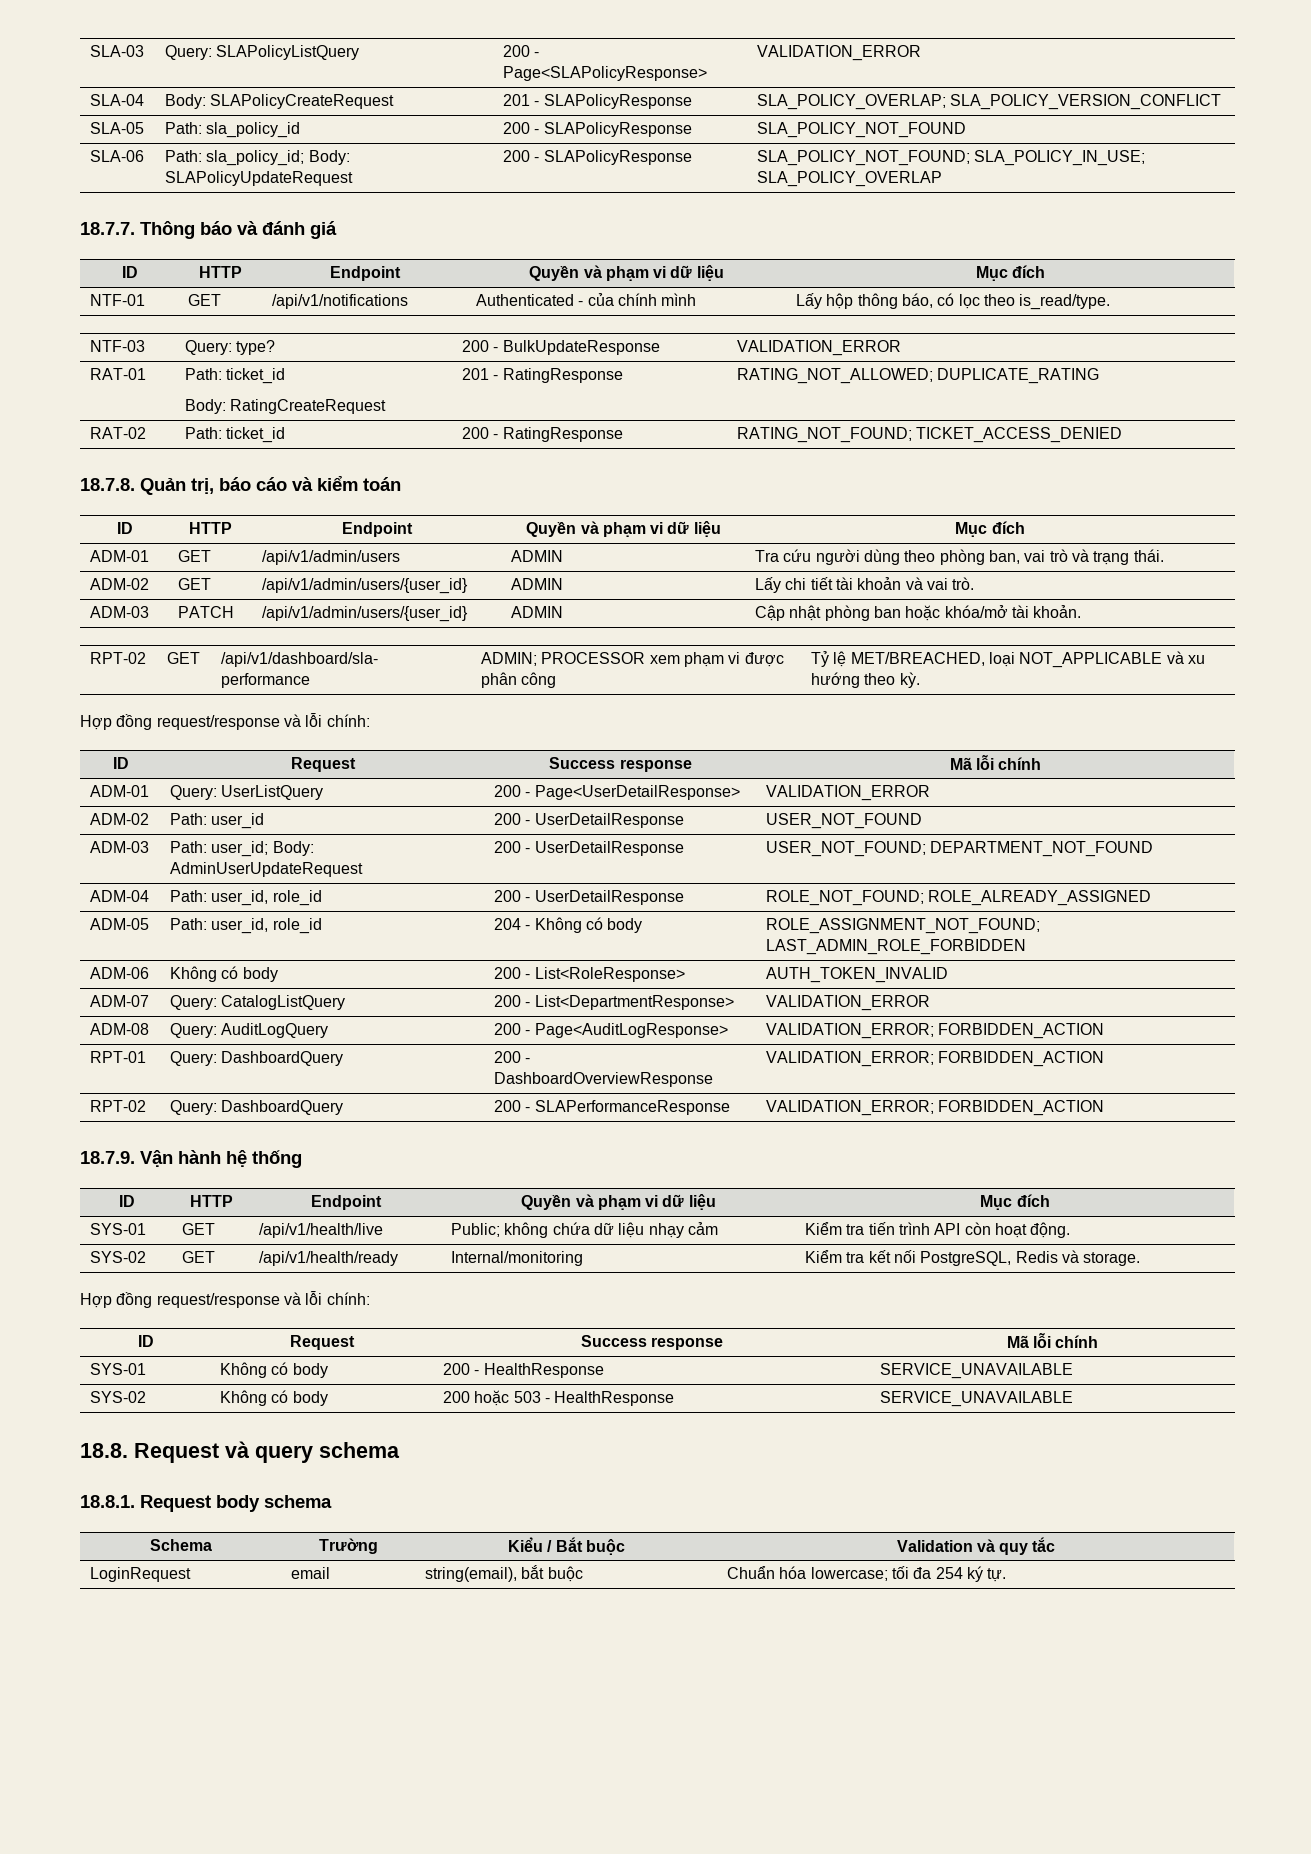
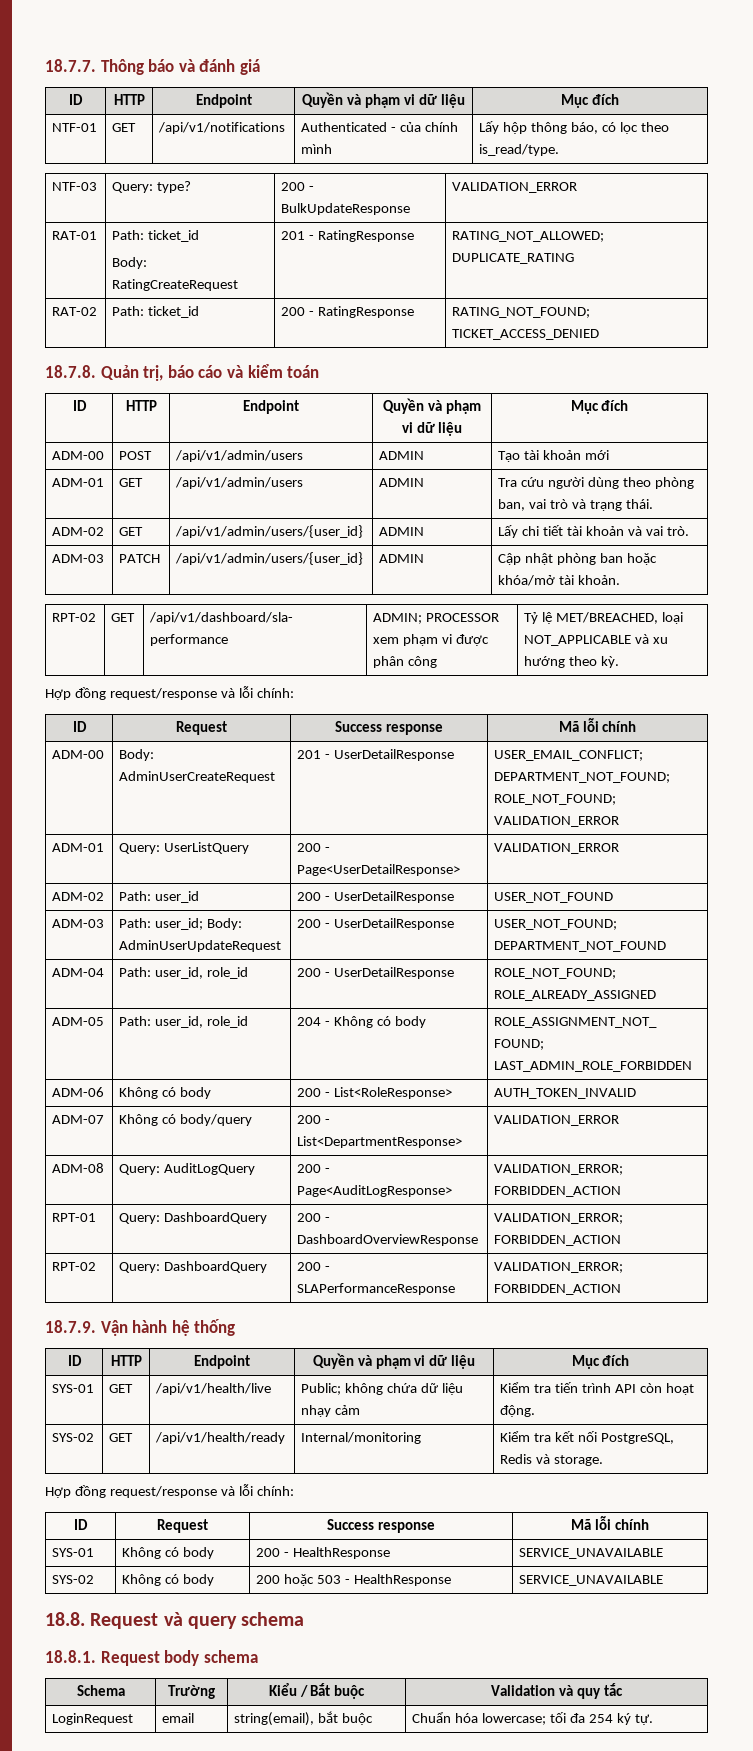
[90,45,145,57] [165,45,360,60] [503,45,540,57] [503,66,708,81] [757,45,922,61] [90,94,145,106] [165,94,395,109] [503,94,692,109] [757,94,1222,110] [90,122,145,134] [165,122,301,138] [503,122,692,137] [757,122,967,138] [90,150,145,162] [165,150,350,166] [165,171,354,186] [503,150,692,165] [757,150,1146,166] [757,171,943,187] SLA-03 | Query: SLAPolicyListQuery | 200 - Page<SLAPolicyResponse> | VALIDATION_ERROR // SLA-04 | Body: SLAPolicyCreateRequest | 201 - SLAPolicyResponse | SLA_POLICY_OVERLAP; SLA_POLICY_VERSION_CONFLICT // SLA-05 | Path: sla_policy_id | 200 - SLAPolicyResponse | SLA_POLICY_NOT_FOUND // SLA-06 | Path: sla_policy_id; Body: SLAPolicyUpdateRequest | 200 - SLAPolicyResponse | SLA_POLICY_NOT_FOUND; SLA_POLICY_IN_USE; SLA_POLICY_OVERLAP // -> (45, 65) none
(1025, 527) none -> [52,451,105,460] [119,451,153,460] [175,450,304,462] [379,451,425,460] [498,450,610,462] // ADM-00 | POST | /api/v1/admin/users | ADMIN | Tạo tài khoản mới
(1042, 763) none -> [52,750,105,759] [119,749,155,761] [119,771,276,783] [297,749,455,761] [494,750,644,761] [494,772,671,783] [494,794,617,805] [494,816,620,827] // ADM-00 | Body: AdminUserCreateRequest | 201 - UserDetailResponse | USER_EMAIL_CONFLICT; DEPARTMENT_NOT_FOUND; ROLE_NOT_FOUND; VALIDATION_ERROR
[170,995,346,1010] Query: CatalogListQuery -> [119,1114,253,1126] Không có body/query

